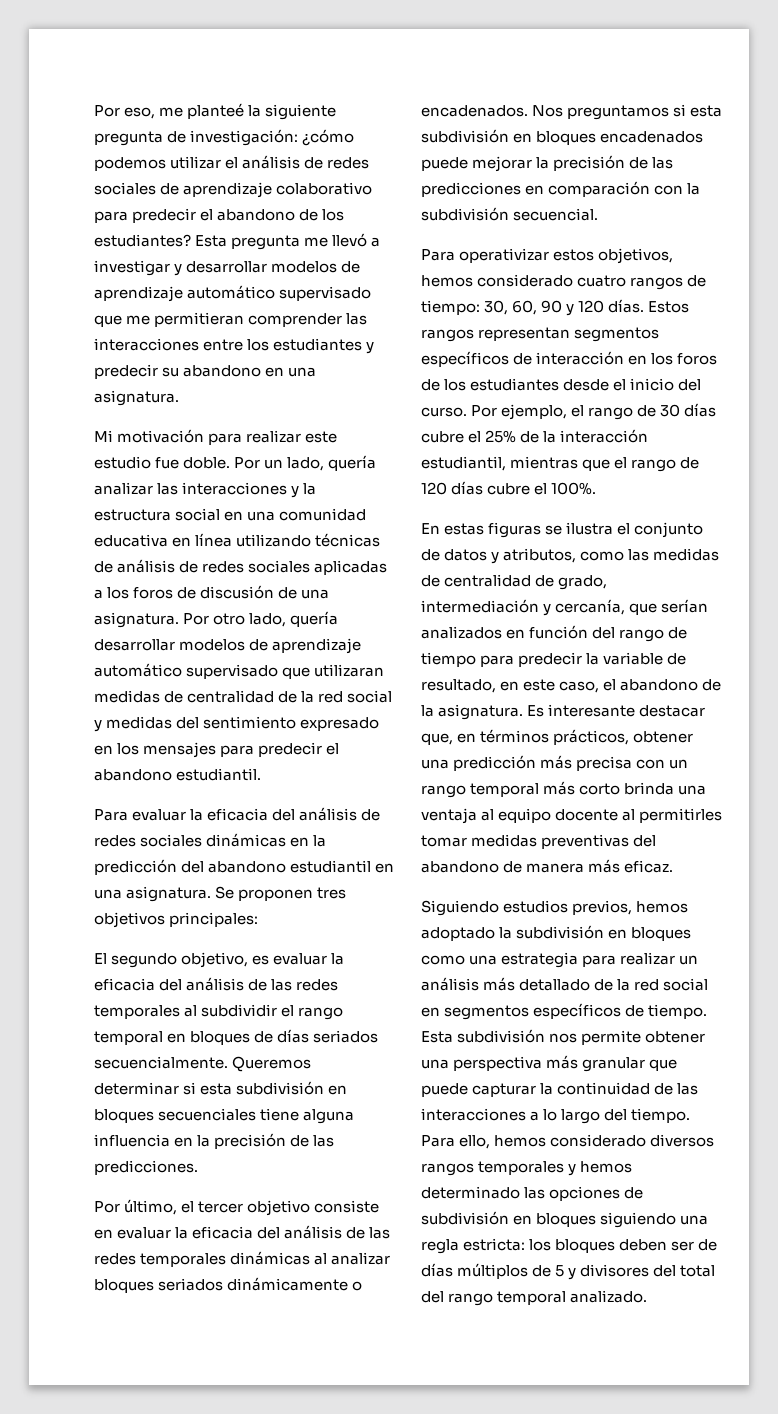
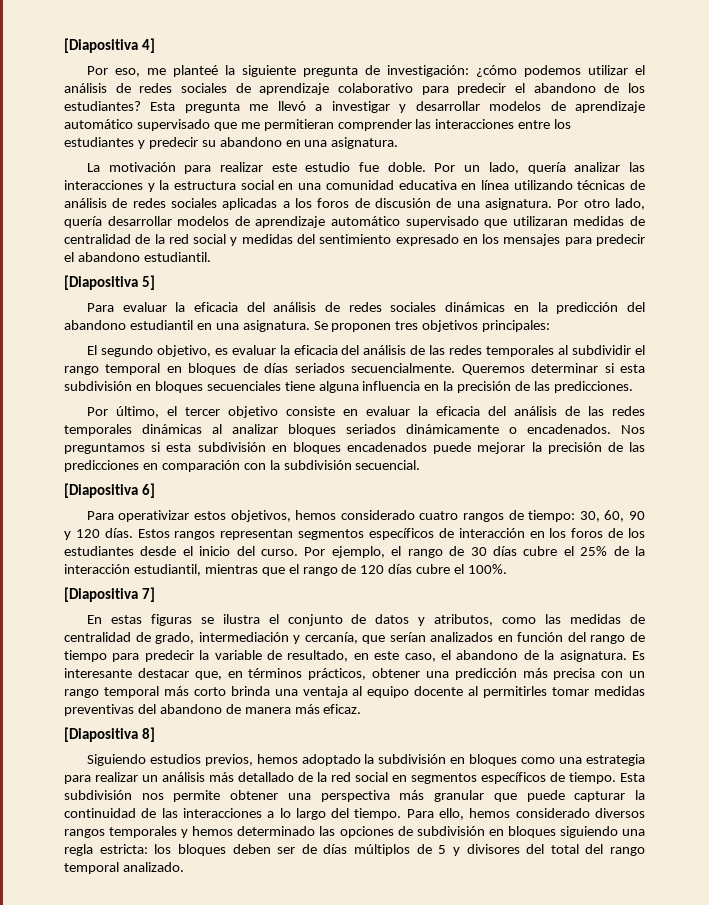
(94, 111) none -> [64,38,155,53] [Diapositiva 4] //
[94,430,113,442] Mi -> [86,163,100,172] La
(262, 774) none -> [64,275,155,290] // [Diapositiva 5]
(599, 214) none -> [64,483,155,498] // [Diapositiva 6]
(597, 488) none -> [64,587,155,602] // [Diapositiva 7]
(674, 866) none -> [64,727,155,742] // [Diapositiva 8]

